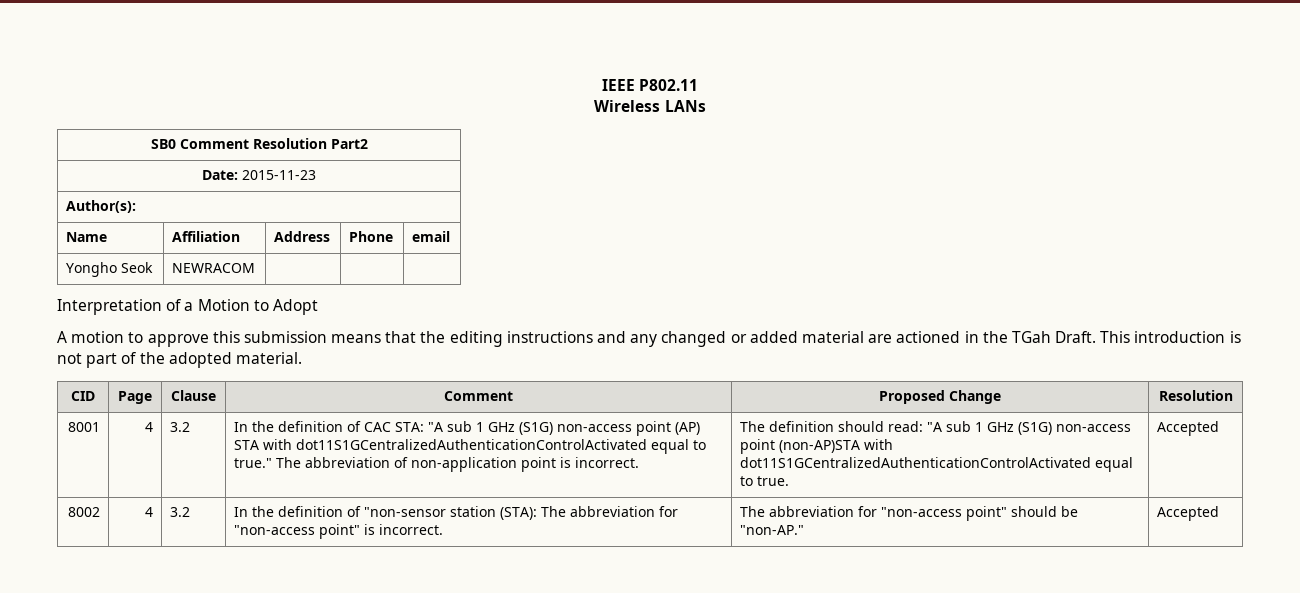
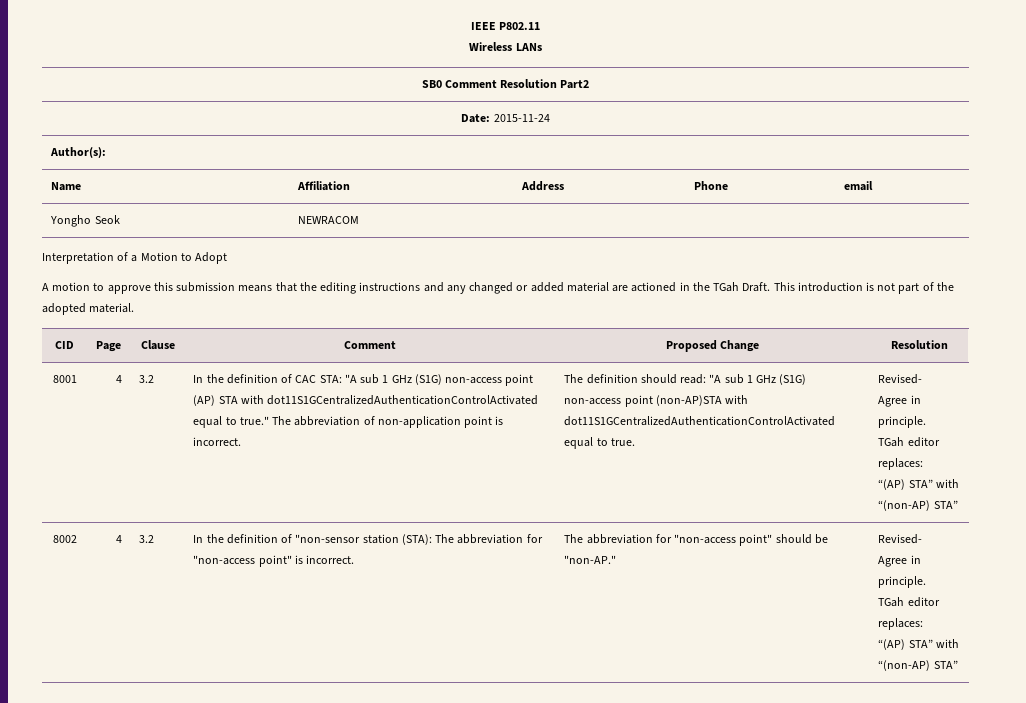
[242,170,316,180] 2015-11-23 -> [493,114,550,122] 2015-11-24
[1157,421,1220,436] Accepted -> [878,374,923,384] [878,395,921,407] [878,416,927,428] [878,437,940,447] [878,458,924,470] [878,479,959,490] [878,500,958,511] Revised- // Agree in principle. // TGah editor replaces: // “(AP) STA” with “(non-AP) STA”
[1157,506,1220,521] Accepted -> [878,534,923,544] [878,555,921,567] [878,576,927,588] [878,597,940,607] [878,618,924,630] [878,639,959,650] [878,660,958,671] Revised- // Agree in principle. // TGah editor replaces: // “(AP) STA” with “(non-AP) STA”

